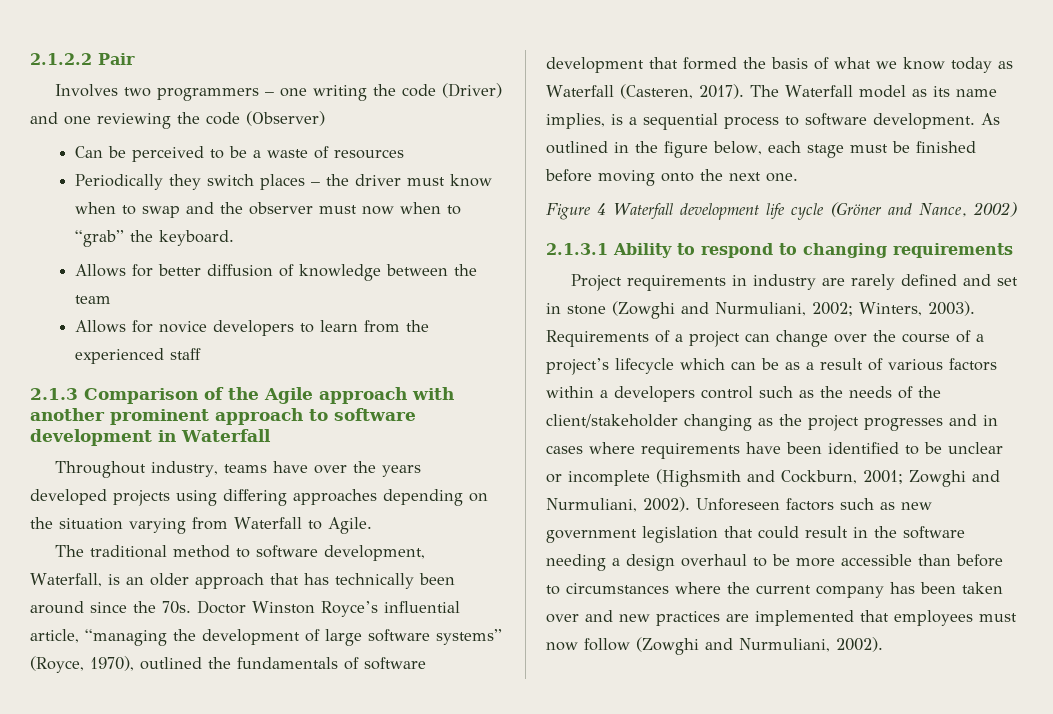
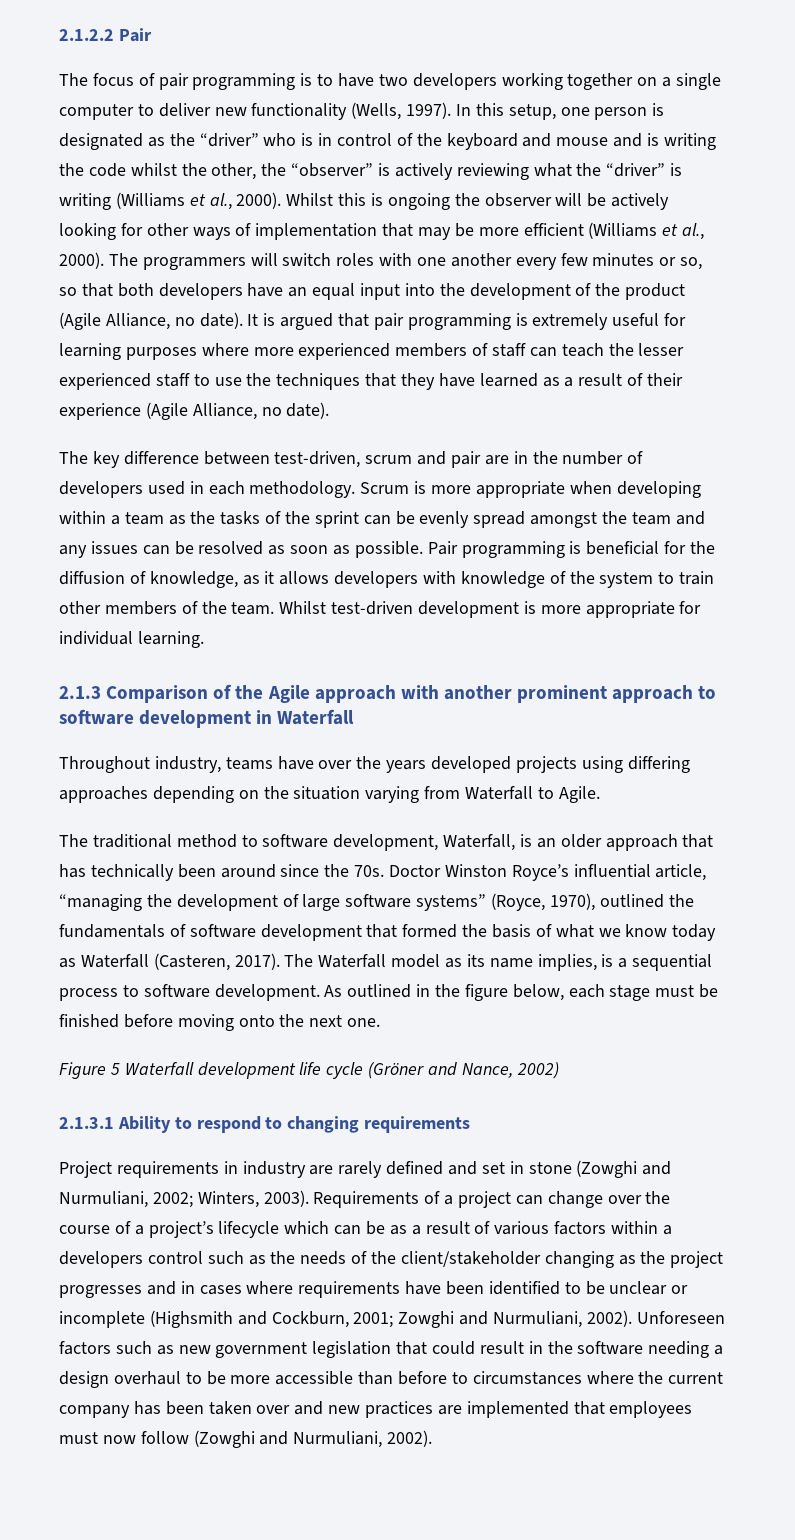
[55,83,503,101] [30,111,325,129] [75,146,405,162] [75,174,493,190] [75,202,462,218] [75,230,235,247] [75,264,478,281] [75,295,112,304] [75,320,430,336] [75,348,202,364] Involves two programmers – one writing the code (Driver) and one reviewing the code (Observer) // Can be perceived to be a waste of resources // Periodically they switch places – the driver must know when to swap and the observer must now when to “grab” the keyboard. // Allows for better diffusion of knowledge between the team // Allows for novice developers to learn from the experienced staff -> [59,73,722,90] [59,102,665,120] [59,133,716,150] [59,163,683,180] [59,192,670,210] [59,222,705,240] [59,252,703,270] [59,283,686,300] [59,312,687,330] [59,343,685,360] [59,373,684,390] [59,402,330,420] [59,451,644,468] [59,481,701,498] [59,511,705,528] [59,541,716,558] [59,571,715,588] [59,601,702,618] [59,631,204,648] The focus of pair programming is to have two developers working together on a single computer to deliver new functionality (Wells, 1997). In this setup, one person is designated as the “driver” who is in control of the keyboard and mouse and is writing the code whilst the other, the “observer” is actively reviewing what the “driver” is writing (Williams et al., 2000). Whilst this is ongoing the observer will be actively looking for other ways of implementation that may be more efficient (Williams et al., 2000). The programmers will switch roles with one another every few minutes or so, so that both developers have an equal input into the development of the product (Agile Alliance, no date). It is argued that pair programming is extremely useful for learning purposes where more experienced members of staff can teach the lesser experienced staff to use the techniques that they have learned as a result of their experience (Agile Alliance, no date). // The key difference between test-driven, scrum and pair are in the number of developers used in each methodology. Scrum is more appropriate when developing within a team as the tasks of the sprint can be evenly spread amongst the team and any issues can be resolved as soon as possible. Pair programming is beneficial for the diffusion of knowledge, as it allows developers with knowledge of the system to train other members of the team. Whilst test-driven development is more appropriate for individual learning.
[597,203,606,215] 4 -> [110,1063,120,1075] 5

